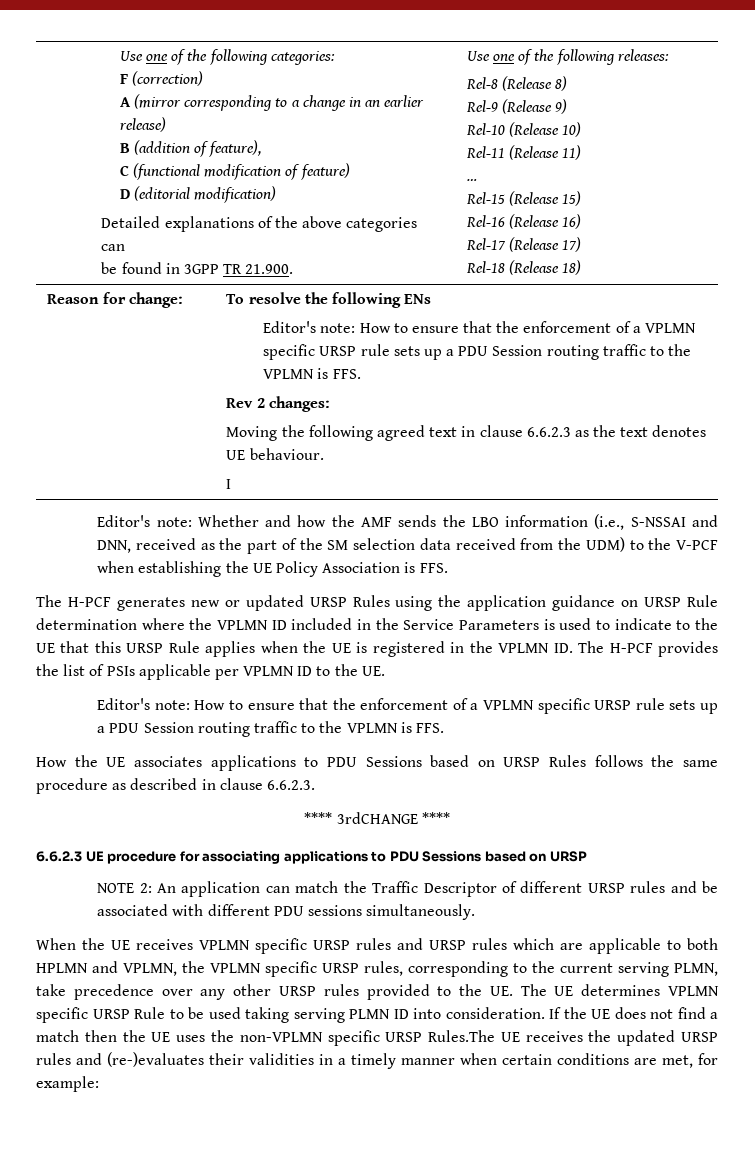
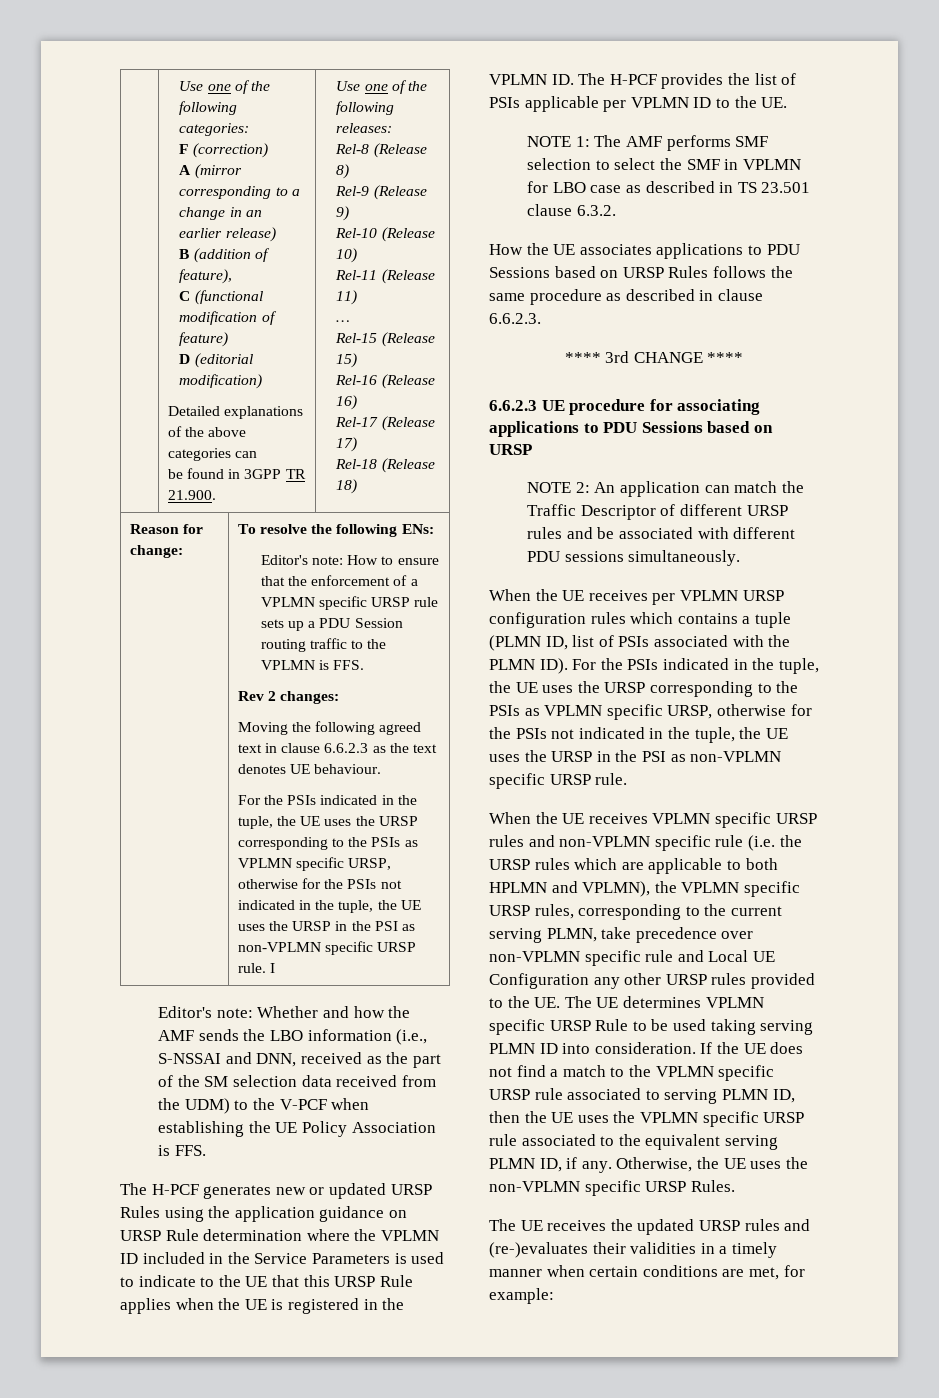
[404,294,432,304] ENs -> [401,524,434,534] ENs:
(324, 454) none -> [237,795,417,805] [237,816,418,829] [237,837,418,850] [237,857,392,871] [237,878,402,889] [237,900,421,913] [237,921,416,931] [237,941,417,955] [237,963,266,973] For the PSIs indicated in the tuple, the UE uses the URSP corresponding to the PSIs as VPLMN specific URSP, otherwise for the PSIs not indicated in the tuple, the UE uses the URSP in the PSI as non-VPLMN specific URSP rule.
[97,698,719,714] [97,721,444,737] Editor's note: How to ensure that the enforcement of a VPLMN specific URSP rule sets up a PDU Session routing traffic to the VPLMN is FFS. -> [527,135,769,151] [527,158,801,170] [527,181,811,193] [527,204,616,216] NOTE 1: The AMF performs SMF selection to select the SMF in VPLMN for LBO case as described in TS 23.501 clause 6.3.2.
[336,812,418,824] 3rdCHANGE -> [605,351,703,363] 3rd CHANGE
(476, 912) none -> [489,589,784,605] [489,612,791,628] [489,635,791,651] [489,658,819,674] [489,681,799,697] [489,704,812,720] [489,727,788,743] [489,750,782,762] [489,773,628,789] // When the UE receives per VPLMN URSP configuration rules which contains a tuple (PLMN ID, list of PSIs associated with the PLMN ID). For the PSIs indicated in the tuple, the UE uses the URSP corresponding to the PSIs as VPLMN specific URSP, otherwise for the PSIs not indicated in the tuple, the UE uses the URSP in the PSI as non-VPLMN specific URSP rule.
(423, 944) none -> [559,835,802,851] non-VPLMN specific rule (i.e. the
[123,963,177,976] VPLMN, -> [582,881,651,897] VPLMN),
(193, 992) none -> [489,950,775,966] [489,973,589,989] non-VPLMN specific rule and Local UE Configuration
(79, 1036) none -> [610,1065,775,1081] [489,1088,795,1104] to the VPLMN specific URSP rule associated to serving PLMN ID,
[239,1030,496,1046] non-VPLMN specific URSP Rules.The -> [639,1111,805,1127] [489,1134,778,1150] [489,1157,808,1173] [489,1180,735,1196] [489,1219,516,1231] VPLMN specific URSP rule associated to the equivalent serving PLMN ID, if any. Otherwise, the UE uses the non-VPLMN specific URSP Rules. // The

